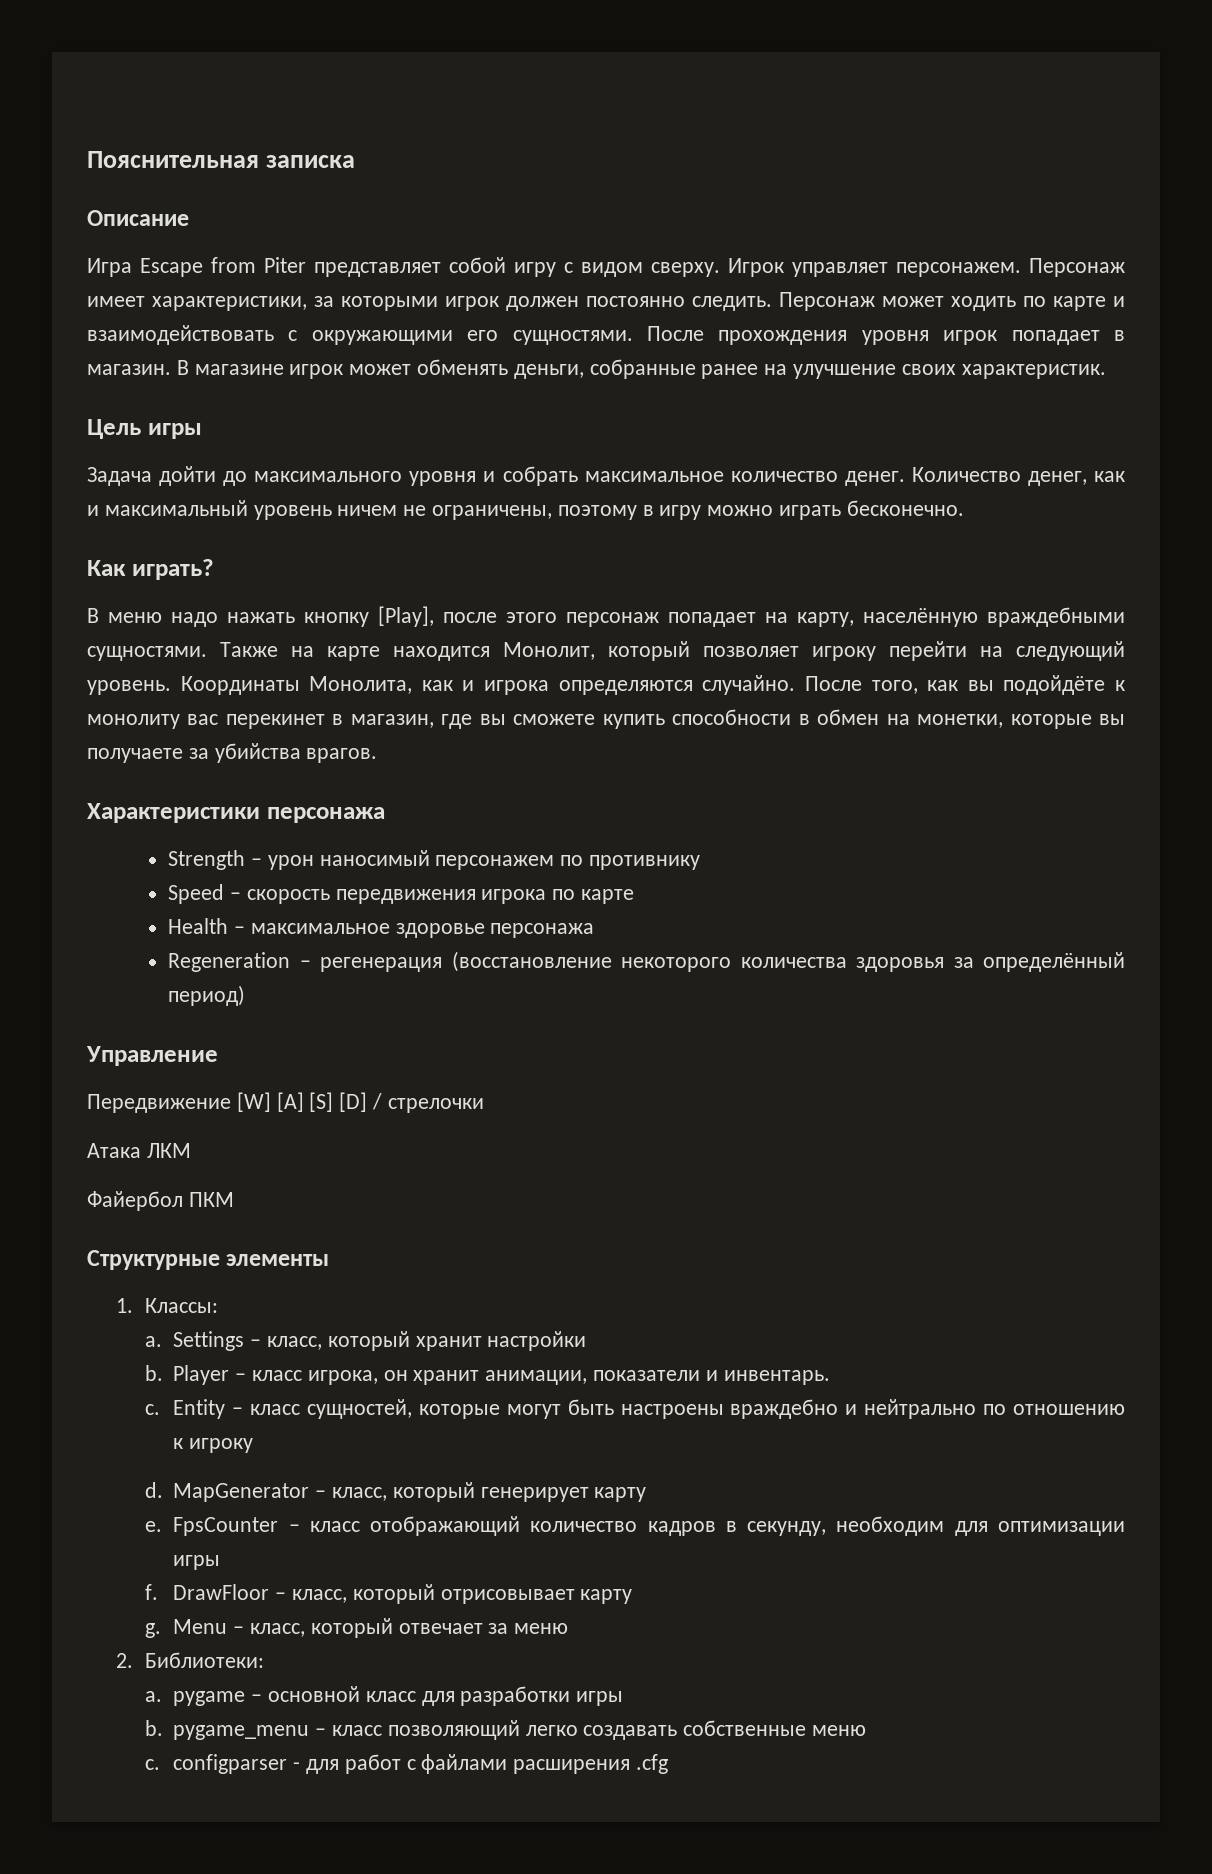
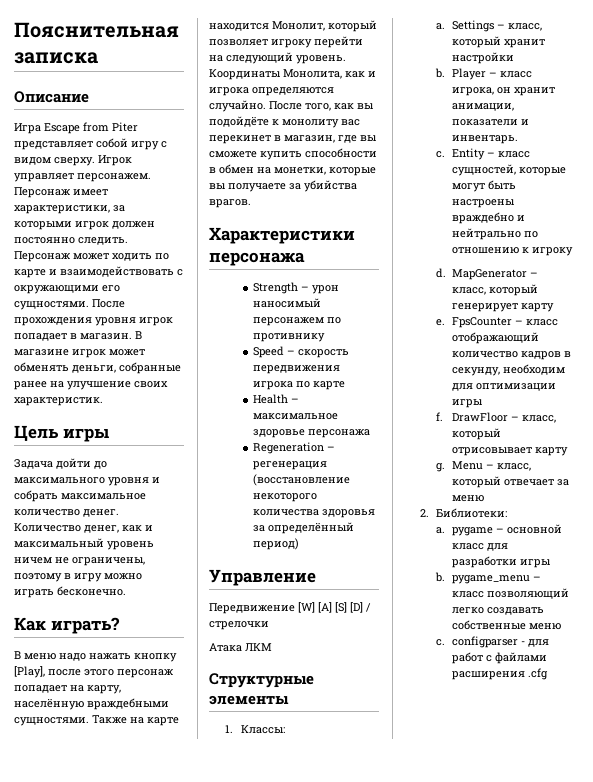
[87,1191,234,1211] // Файербол ПКМ -> (272, 647) none

